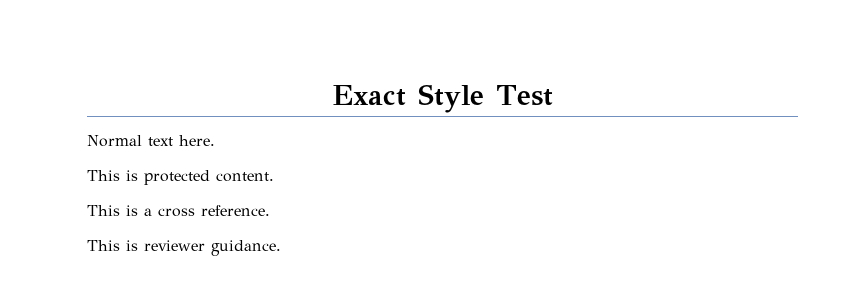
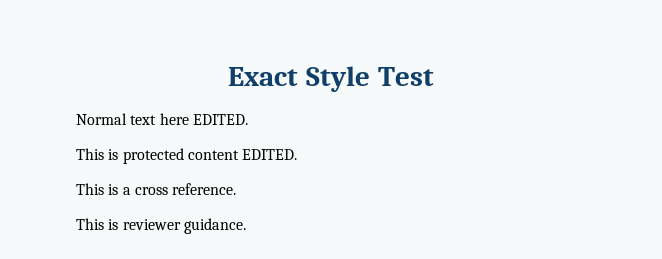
[179,135,215,146] here. -> [159,113,248,125] here EDITED.
[216,172,274,182] content. -> [187,149,298,160] content EDITED.

